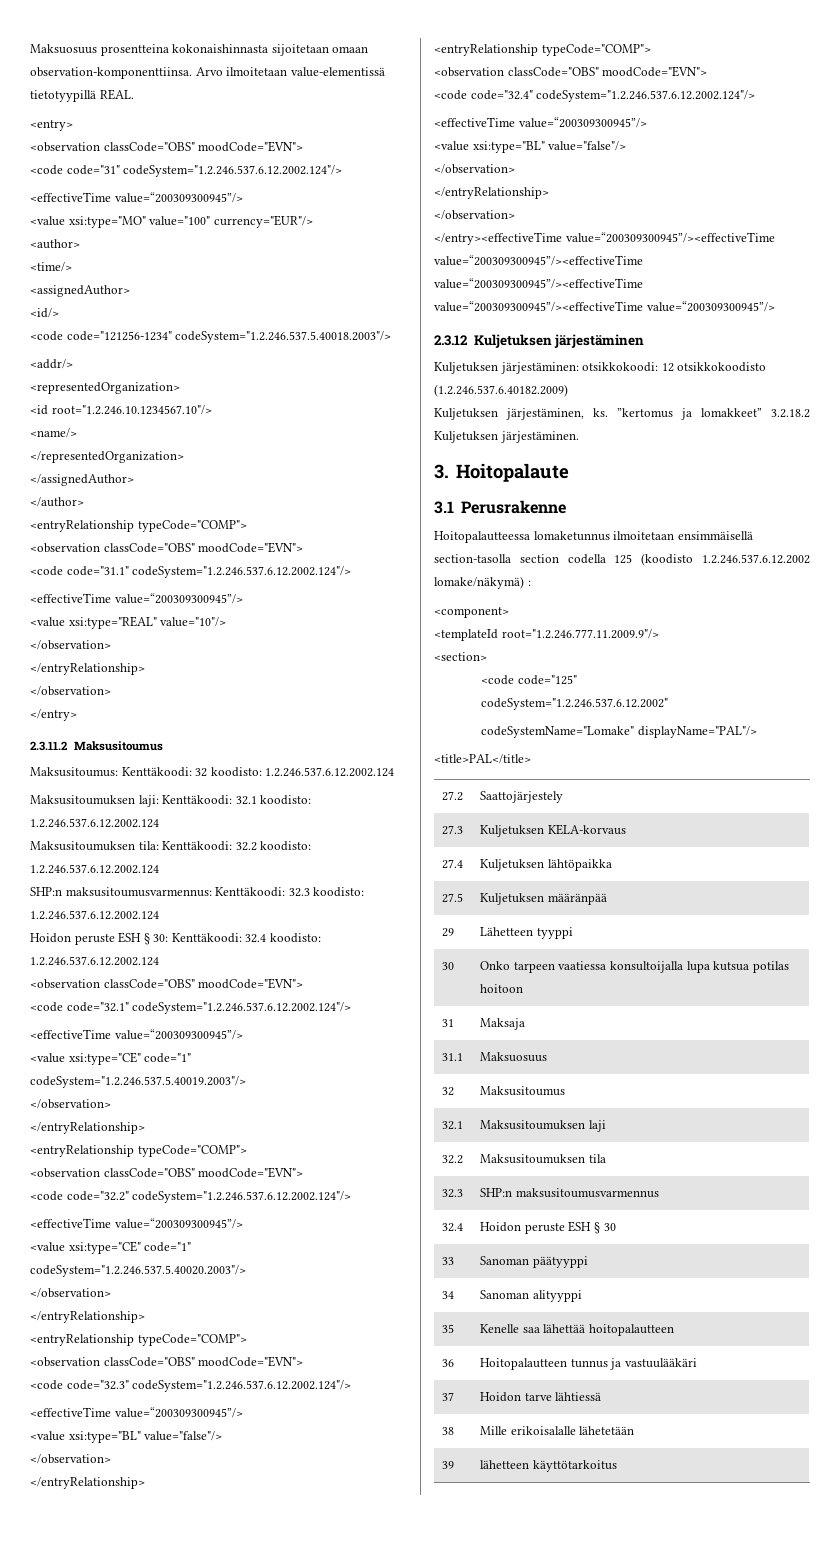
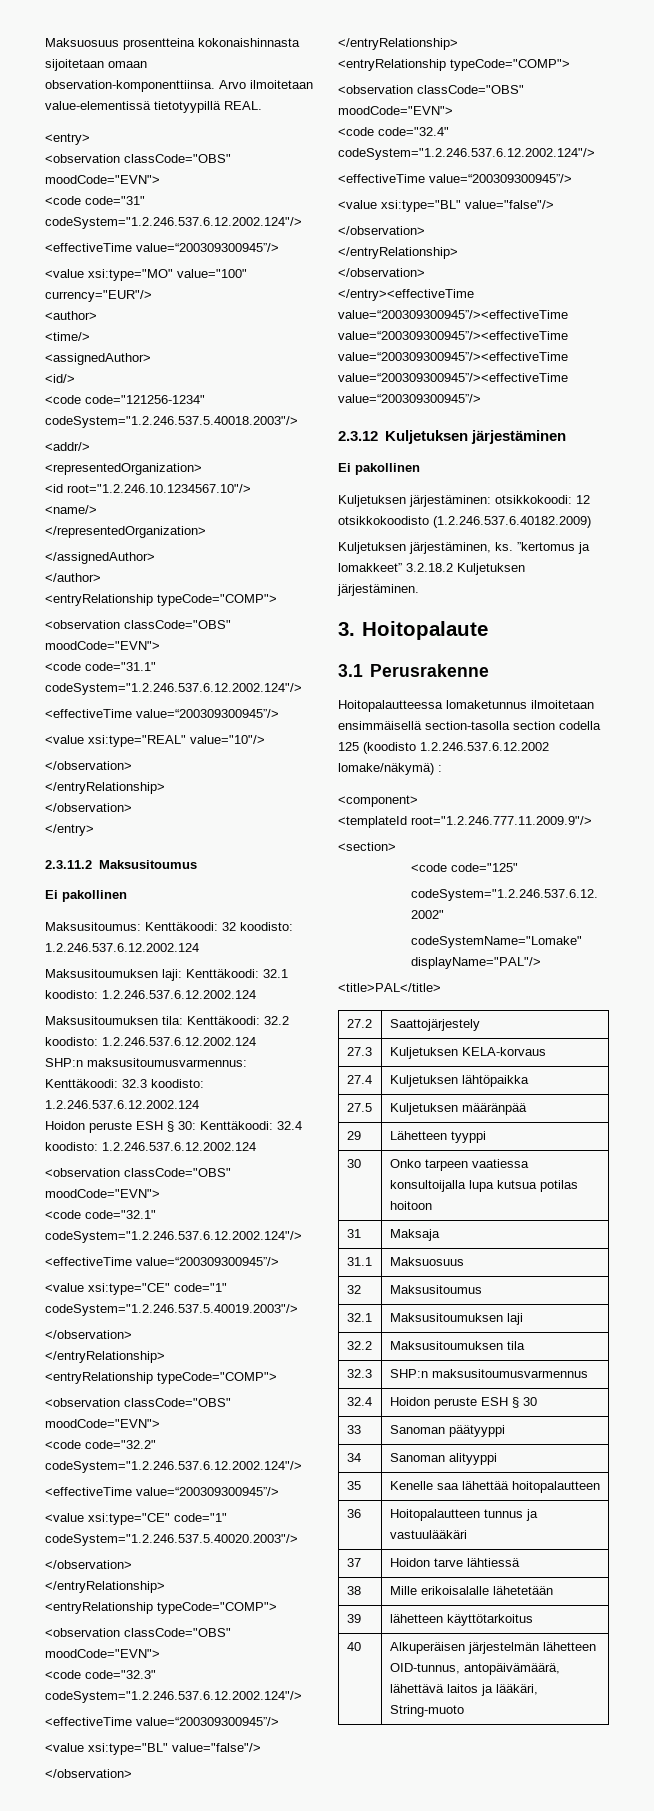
(163, 746) none -> [45,890,127,902] // Ei pakollinen
(645, 341) none -> [338,463,420,475] // Ei pakollinen
(617, 1466) none -> [346,1642,361,1651] [389,1642,596,1654] [389,1663,560,1675] [389,1684,538,1696] [389,1705,464,1717] // 40 | Alkuperäisen järjestelmän lähetteen OID-tunnus, antopäivämäärä, lähettävä laitos ja lääkäri, String-muoto

